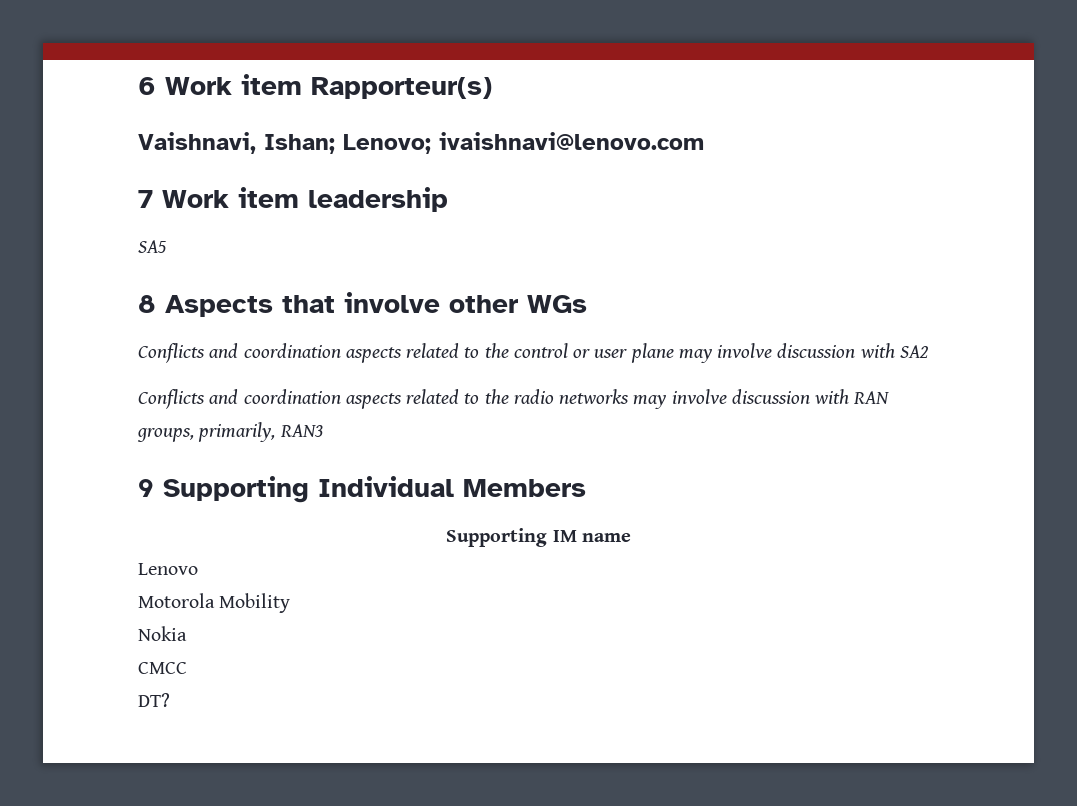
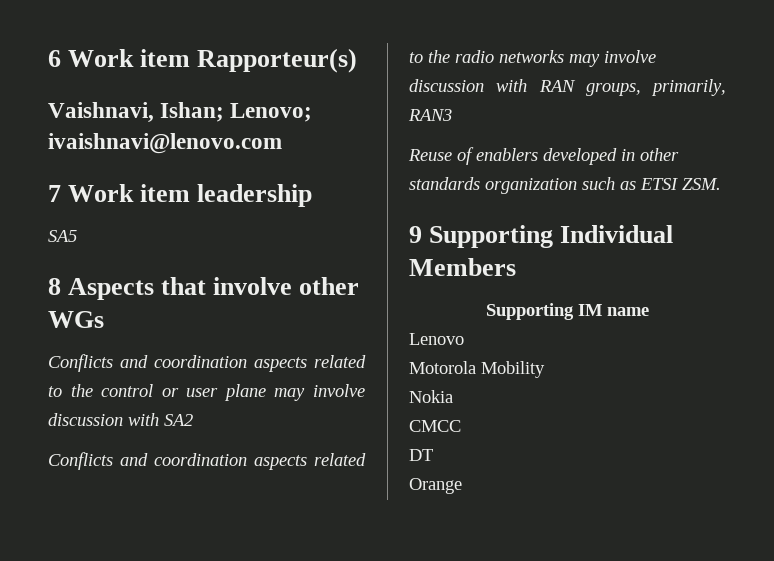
(323, 430) none -> [408,147,679,165] [409,177,721,194] // Reuse of enablers developed in other standards organization such as ETSI ZSM.
[138,693,170,707] DT? -> [409,449,433,461] [409,478,462,494] DT // Orange

